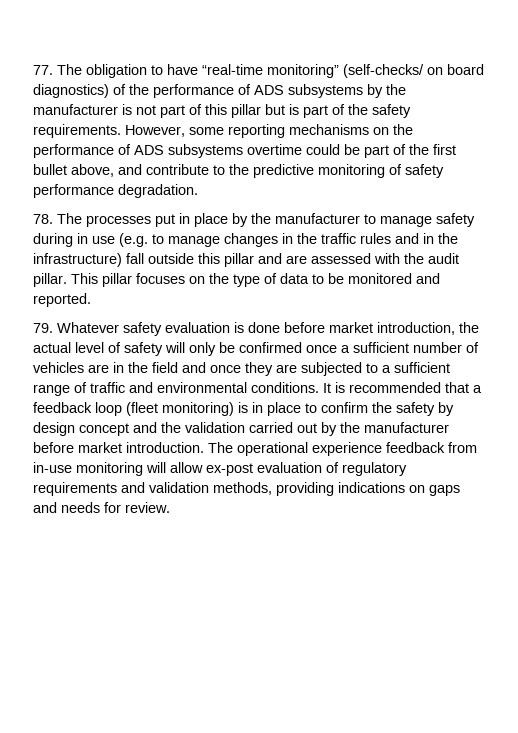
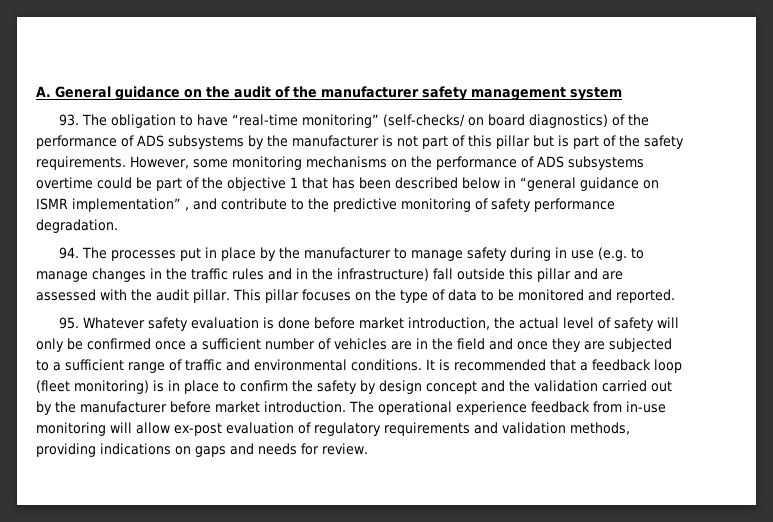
[33,65,53,75] 77. -> [36,86,622,101] [59,114,80,126] A. General guidance on the audit of the manufacturer safety management system // 93.
[228,124,285,138] reporting -> [232,156,302,170] monitoring
[433,144,456,155] [33,164,114,177] first bullet above, -> [227,177,659,191] [36,198,189,212] objective 1 that has been described below in “general guidance on ISMR implementation” ,
[33,214,53,224] 78. -> [59,247,80,259] 94.
[33,323,53,333] 79. -> [59,317,80,329] 95.

